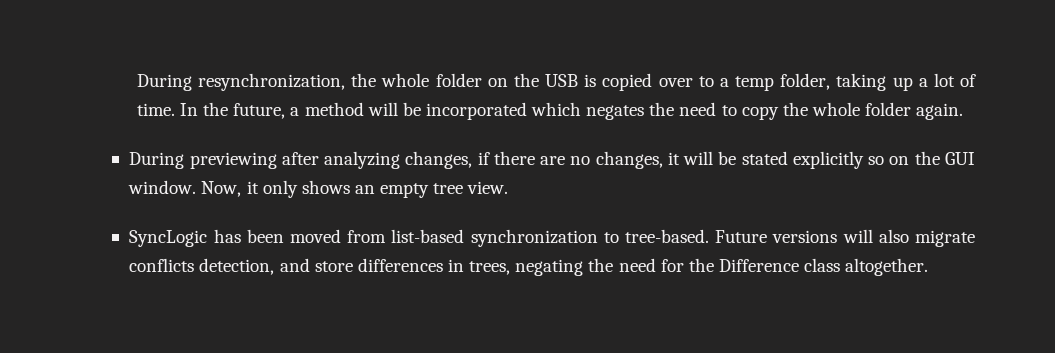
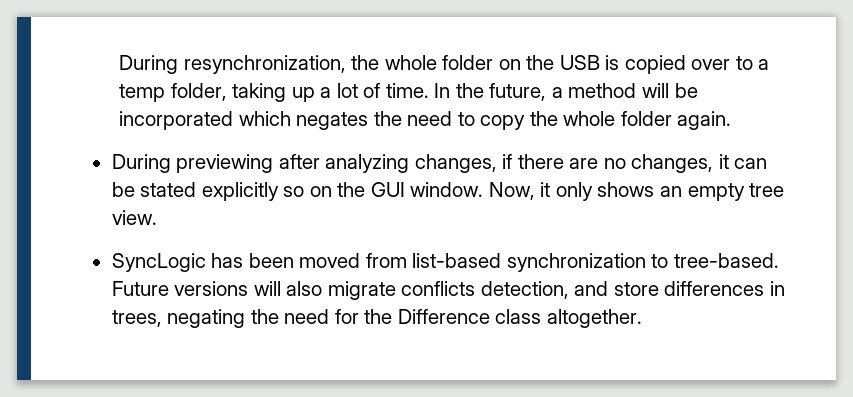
[683,151,714,165] will -> [734,158,768,169] can

